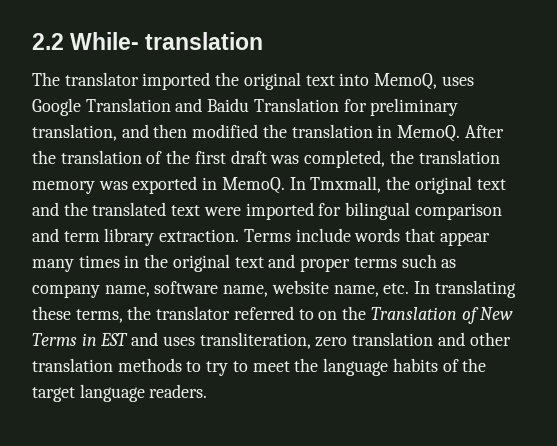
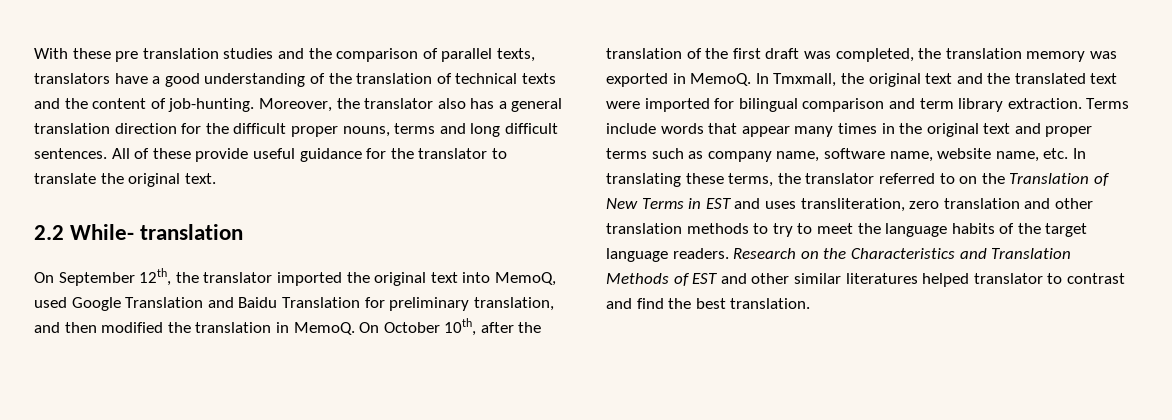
(32, 41) none -> [34,48,535,62] [34,73,556,87] [34,98,563,112] [34,123,558,137] [34,148,507,162] [34,173,216,187] With these pre translation studies and the comparison of parallel texts, translators have a good understanding of the translation of technical texts and the content of job-hunting. Moreover, the translator also has a general translation direction for the difficult proper nouns, terms and long difficult sentences. All of these provide useful guidance for the translator to translate the original text. //
[32,72,60,86] The -> [34,268,199,286] On September 12th, the
[441,76,474,86] uses -> [34,297,67,308] used
[464,125,504,138] After -> [359,318,514,336] On October 10th, after
(208, 391) none -> [733,248,1072,259] [606,273,1125,287] [606,298,811,309] Research on the Characteristics and Translation Methods of EST and other similar literatures helped translator to contrast and find the best translation.

